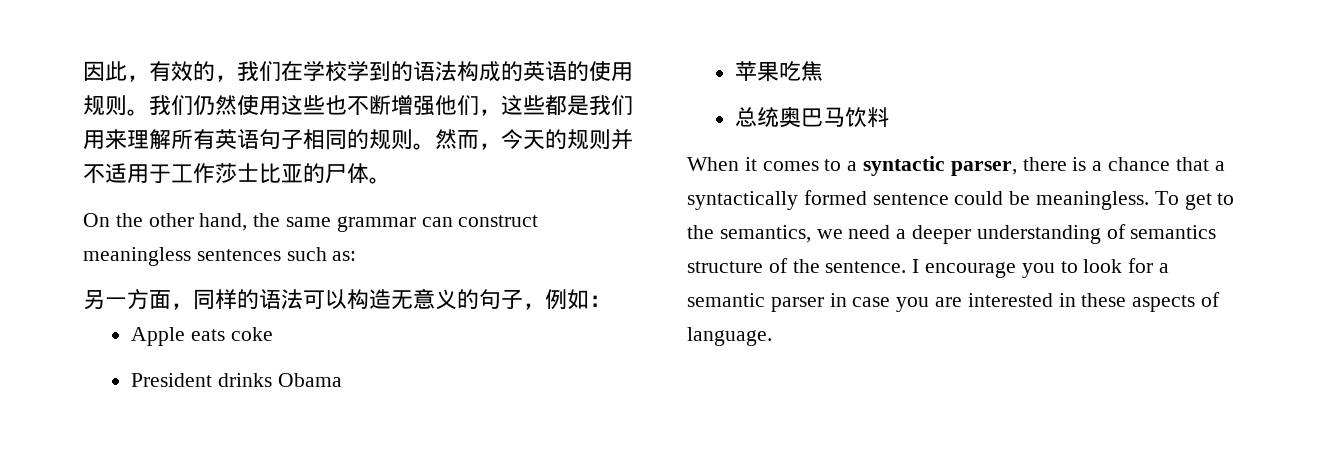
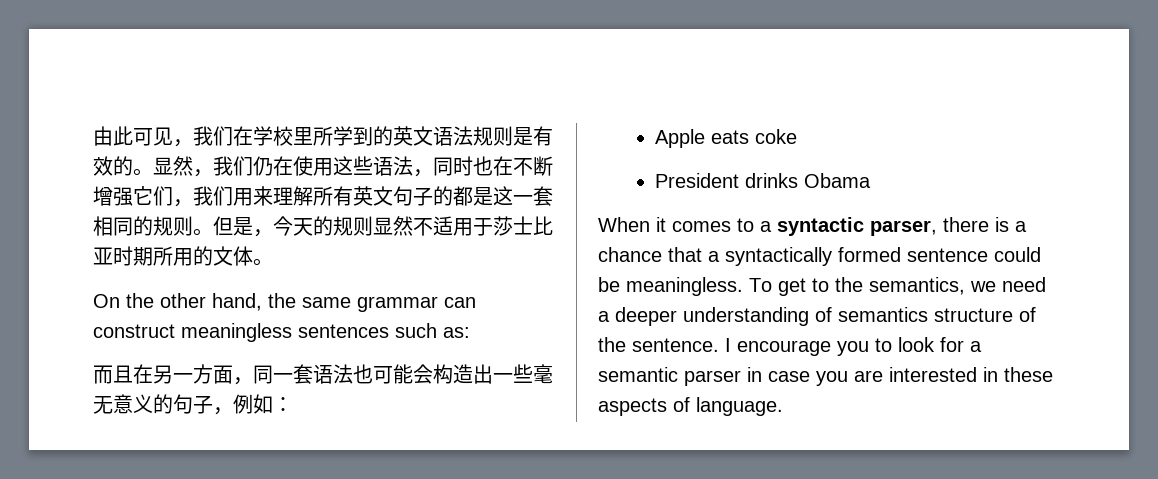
[83,61,633,82] [83,95,589,116] 因此，有效的，我们在学校学到的语法构成的英语的使用规则。我们仍然使用这些也不断增强他们，这些都是 -> [93,126,553,147] [93,156,553,177] [93,186,193,207] 由此可见，我们在学校里所学到的英文语法规则是有效的。显然，我们仍在使用这些语法，同时也在不断增强它们，
[237,129,303,149] 语句子 -> [373,186,553,206] 文句子的都是这一套
[435,129,479,149] 然而 -> [213,216,253,236] 但是
[611,129,633,150] 并 -> [373,216,413,236] 显然
[171,163,215,183] 工作 -> (493, 227) none
[303,163,347,184] 的尸 -> [113,246,233,266] 时期所用的文
(357, 256) none -> [93,364,153,384] 而且在
[215,289,391,309] 样的语法可以构造 -> [273,364,553,384] 一套语法也可能会构造出一些毫
[735,61,824,82] [735,106,890,128] // 苹果吃焦 // 总统奥巴马饮料 -> (871, 180) none

